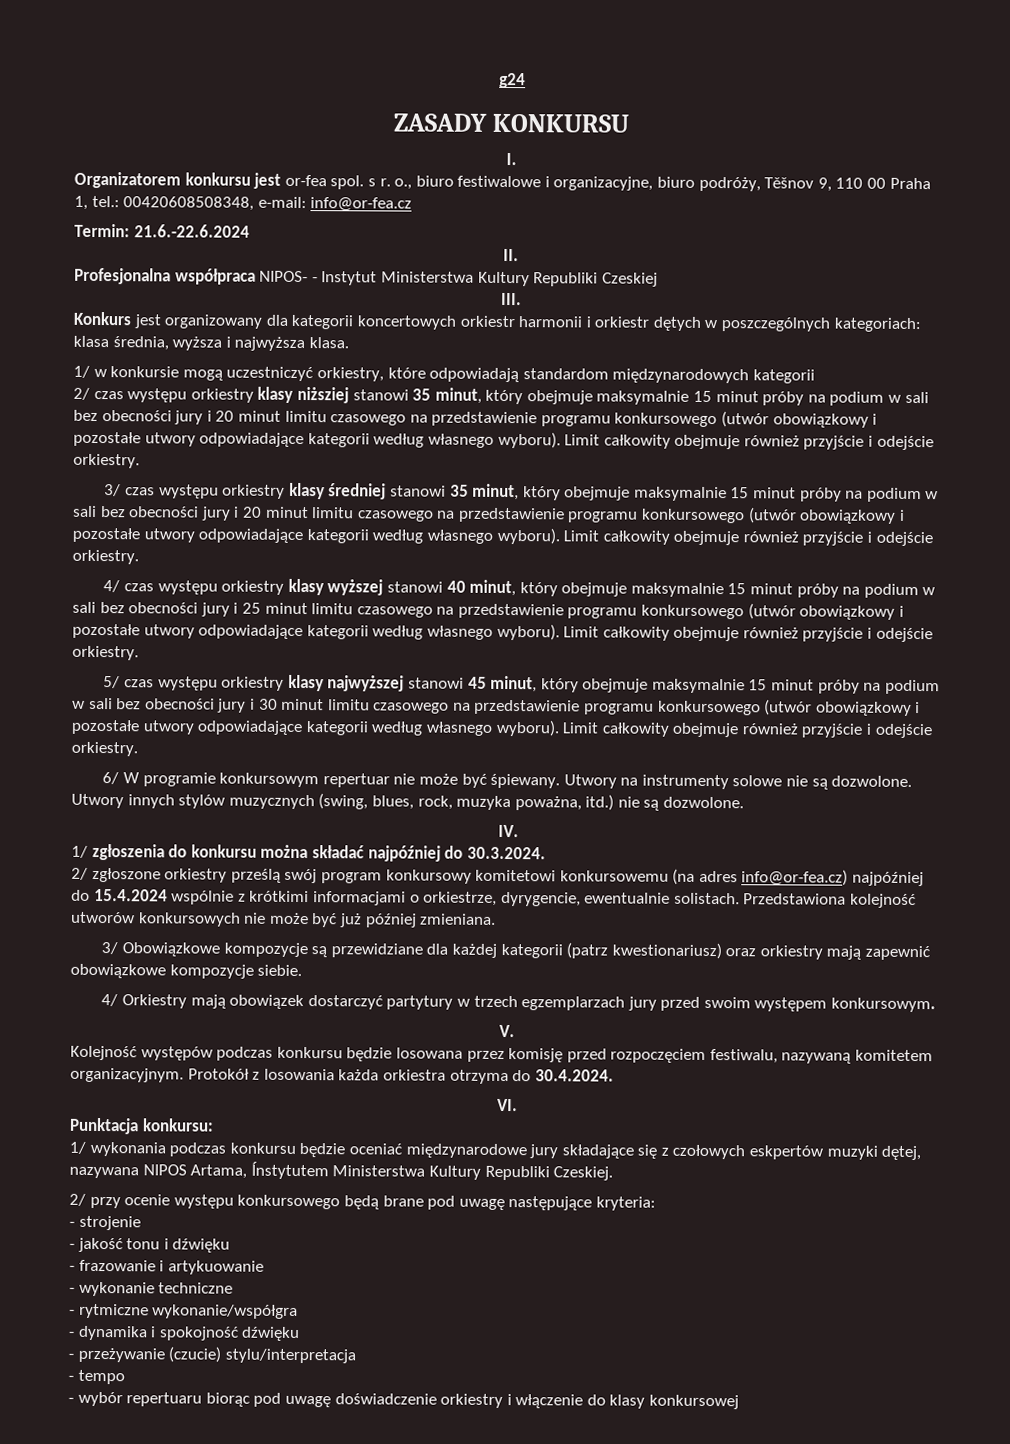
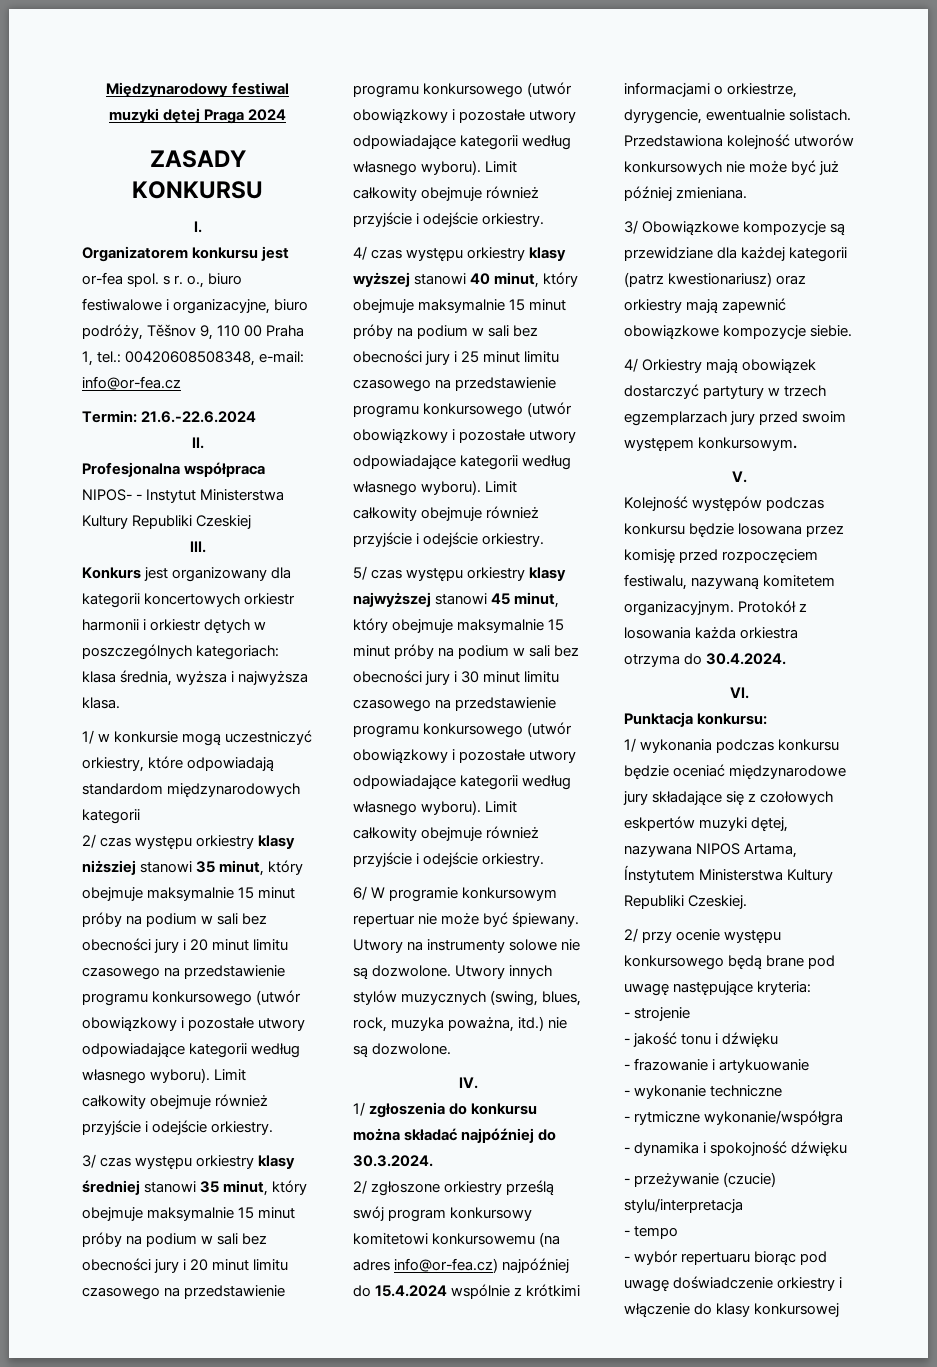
[498,72,526,89] g24 -> [106,82,289,97] [108,108,287,124] Międzynarodowy festiwal muzyki dętej Praga 2024

